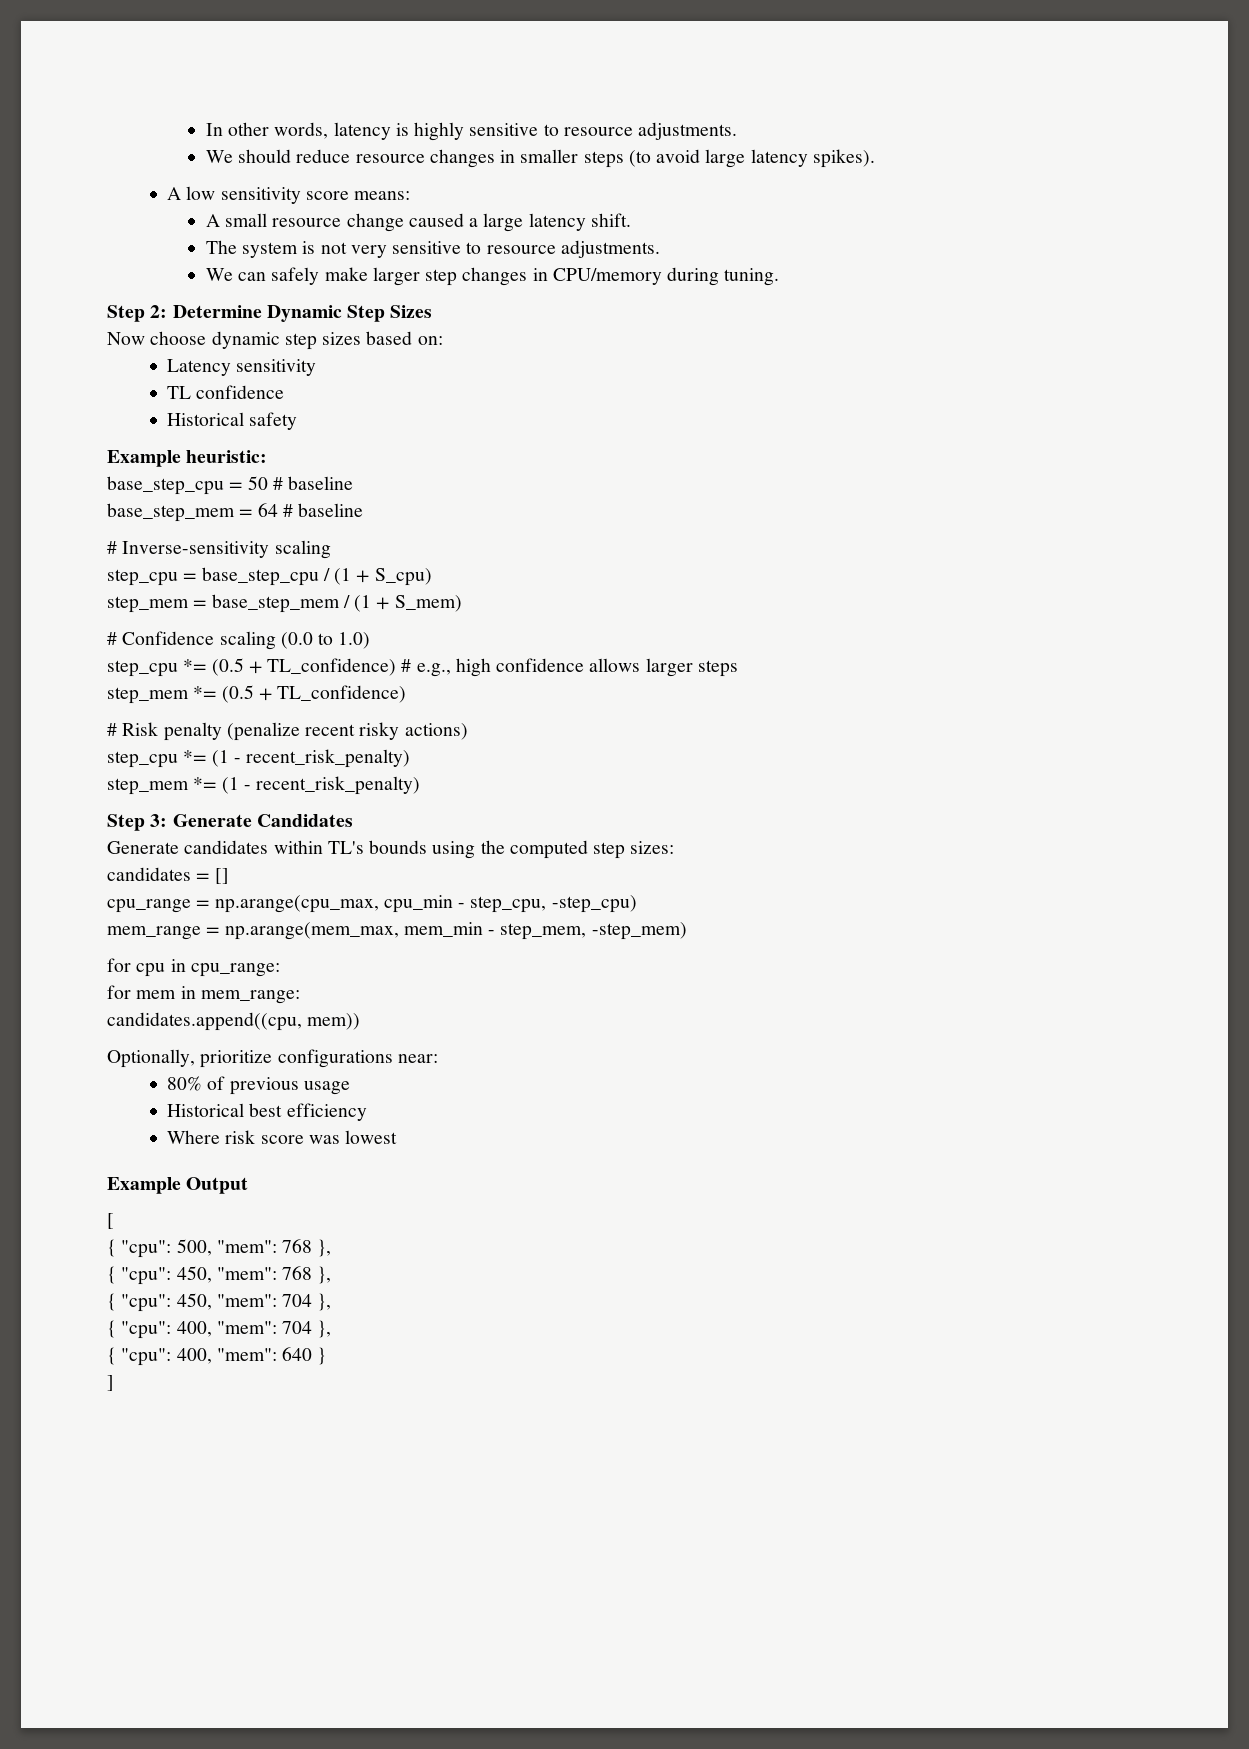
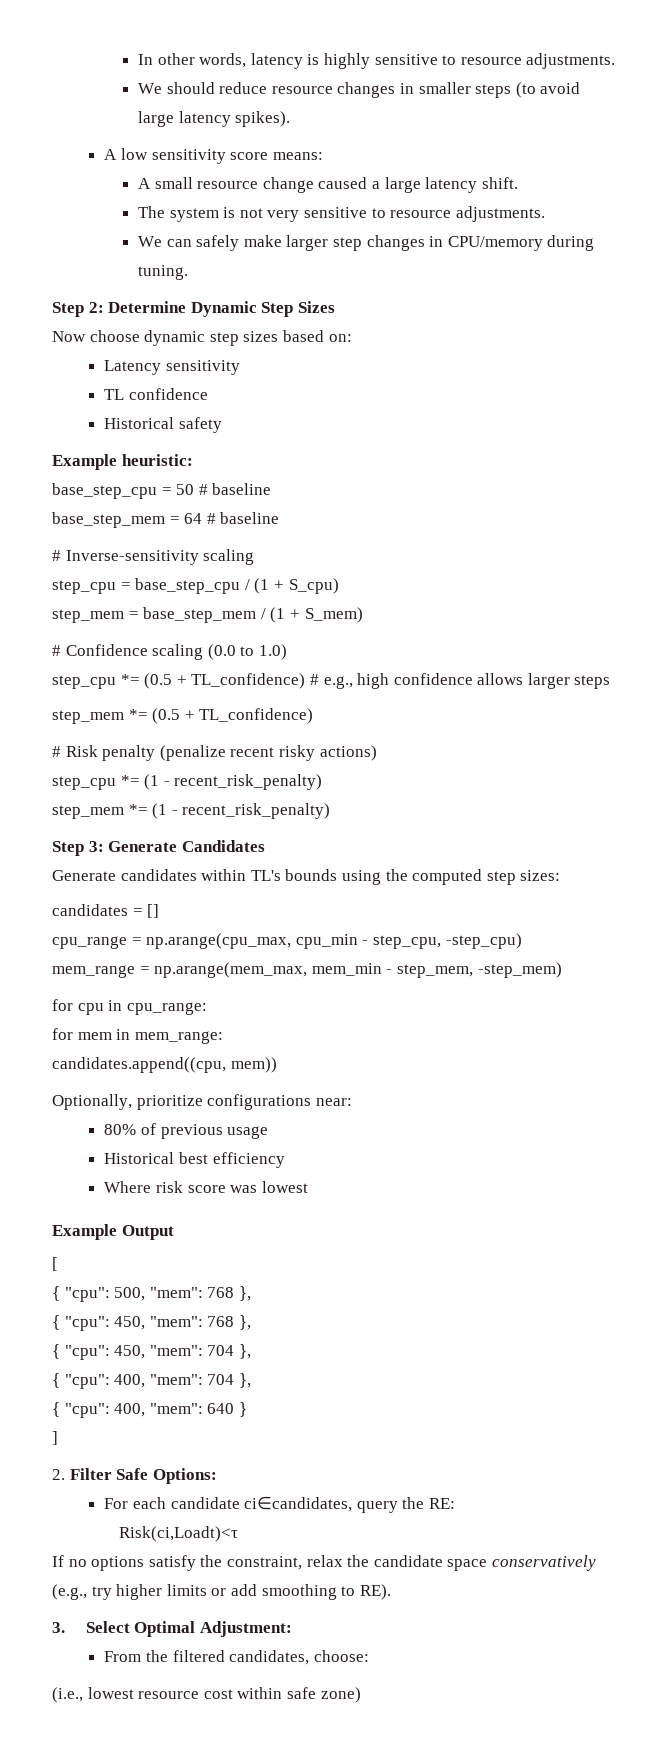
(114, 1383) none -> [52,1468,217,1484] [104,1496,455,1513] [119,1526,239,1542] [52,1555,596,1571] [52,1584,391,1600] [52,1621,292,1637] [104,1650,369,1665] [52,1687,361,1703] // 2. Filter Safe Options: // For each candidate ci∈candidates, query the RE: // Risk(ci,Loadt)<τ // If no options satisfy the constraint, relax the candidate space conservatively (e.g., try higher limits or add smoothing to RE). // 3. Select Optimal Adjustment: // From the filtered candidates, choose: // (i.e., lowest resource cost within safe zone)

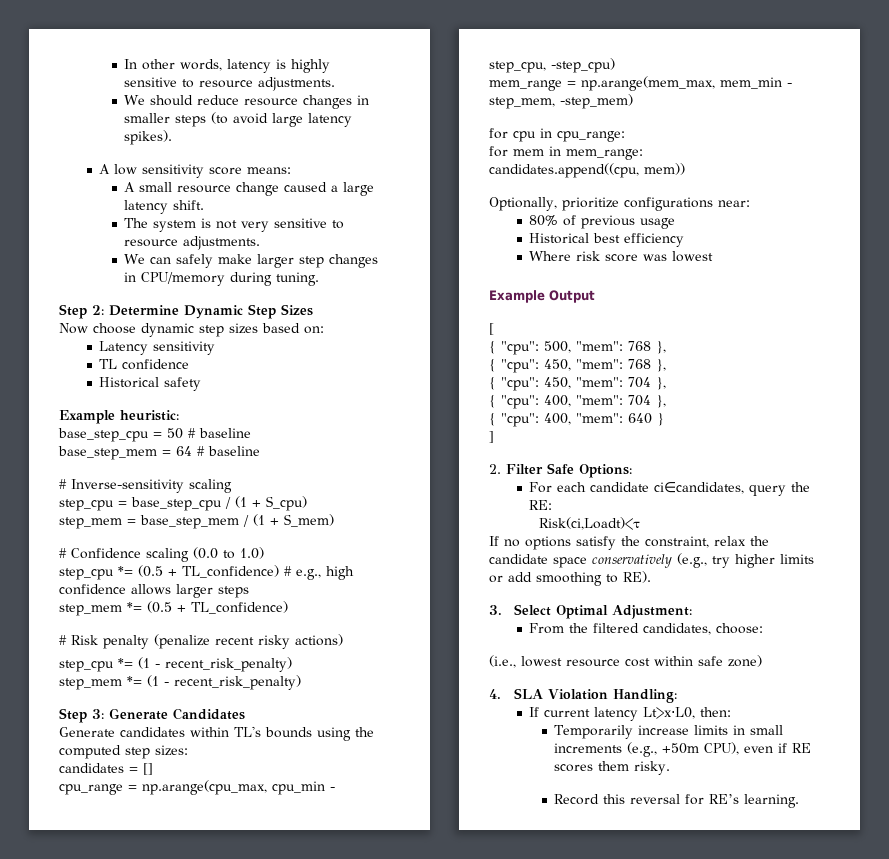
(361, 1695) none -> [489,688,678,703] [529,707,732,721] [554,725,784,739] [554,742,812,757] [554,761,671,775] [554,794,800,808] // 4. SLA Violation Handling: // If current latency Lt>x⋅L0, then: // Temporarily increase limits in small increments (e.g., +50m CPU), even if RE scores them risky. // Record this reversal for RE’s learning.

